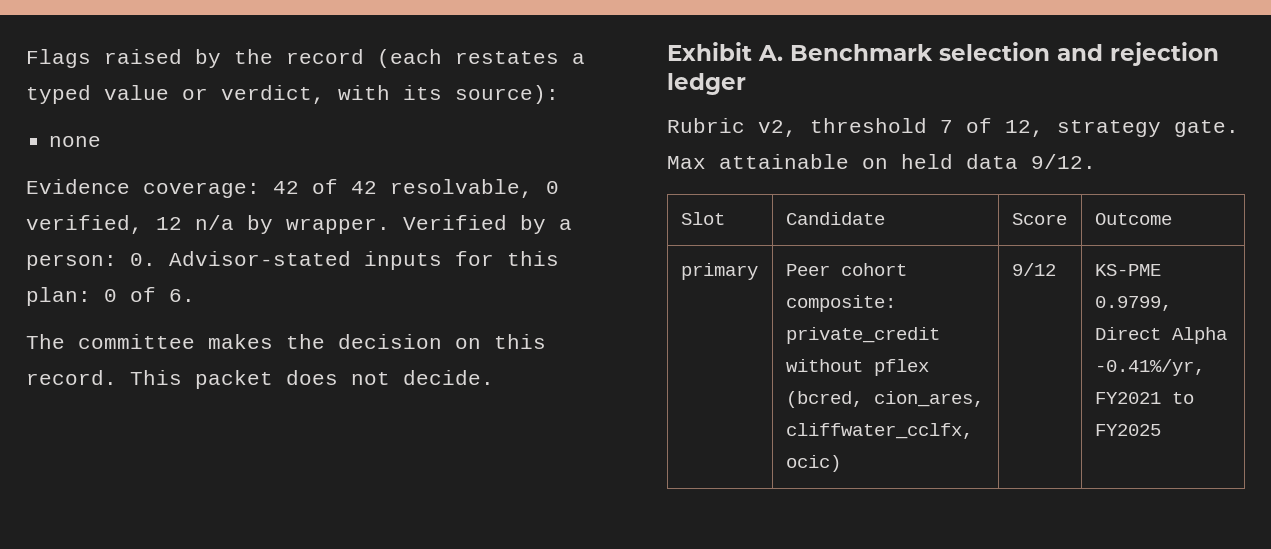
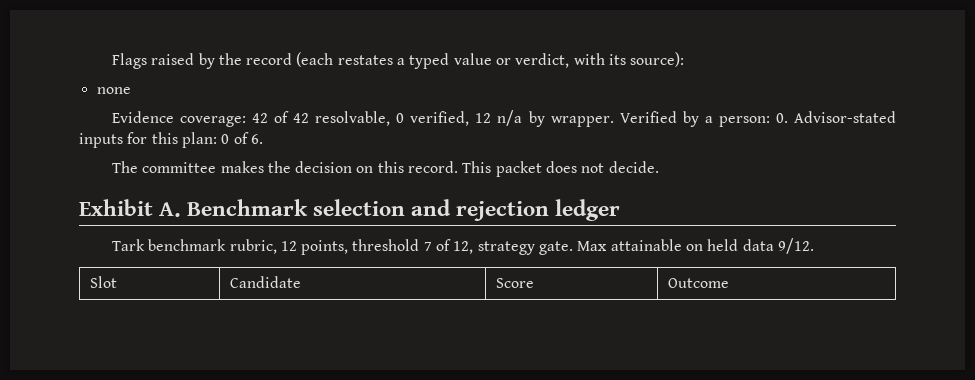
[667,118,797,137] Rubric v2, -> [111,239,349,255] Tark benchmark rubric, 12 points,
[680,263,758,280] [785,263,907,276] [785,295,896,312] [785,327,940,344] [785,359,929,376] [785,391,984,408] [785,423,973,439] [785,455,841,472] [1011,263,1056,276] [1094,264,1161,276] [1094,296,1172,311] [1094,327,1227,344] [1094,359,1205,376] [1094,392,1194,404] [1094,424,1161,436] // primary | Peer cohort composite: private_credit without pflex (bcred, cion_ares, cliffwater_cclfx, ocic) | 9/12 | KS-PME 0.9799, Direct Alpha -0.41%/yr, FY2021 to FY2025 -> (729, 283) none

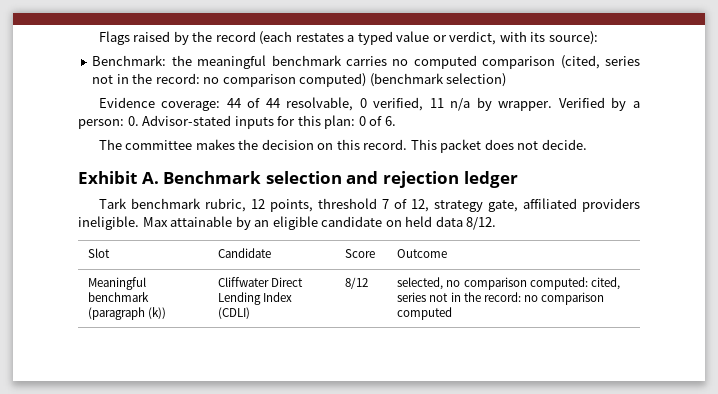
[96,87,131,94] // none -> [92,55,640,69] [92,73,507,87] // Benchmark: the meaningful benchmark carries no computed comparison (cited, series not in the record: no comparison computed) (benchmark selection)
[251,111,310,123] 42 of 42 -> [226,98,280,108] 44 of 44
[475,113,492,123] 12 -> [429,98,444,108] 11
[539,239,682,255] gate. Max attainable -> [487,198,640,212] [78,216,383,230] gate, affiliated providers ineligible. Max attainable by an eligible candidate
[777,238,814,254] 9/12. -> [466,217,497,230] 8/12.
(729, 283) none -> [88,277,147,290] [88,292,150,302] [88,307,167,320] [218,277,304,287] [218,292,293,305] [218,307,251,319] [345,277,369,289] [397,277,620,290] [397,292,604,305] [397,307,453,320] // Meaningful benchmark (paragraph (k)) | Cliffwater Direct Lending Index (CDLI) | 8/12 | selected, no comparison computed: cited, series not in the record: no comparison computed

